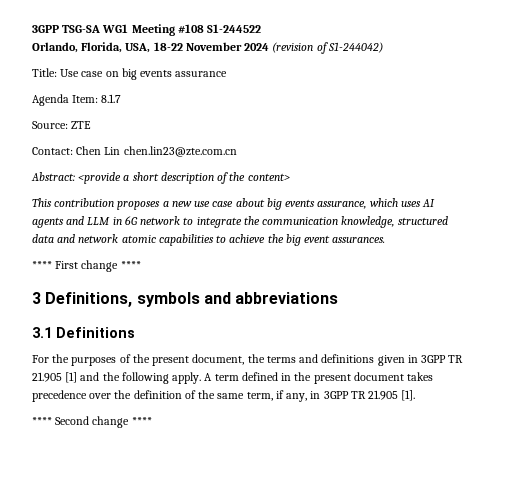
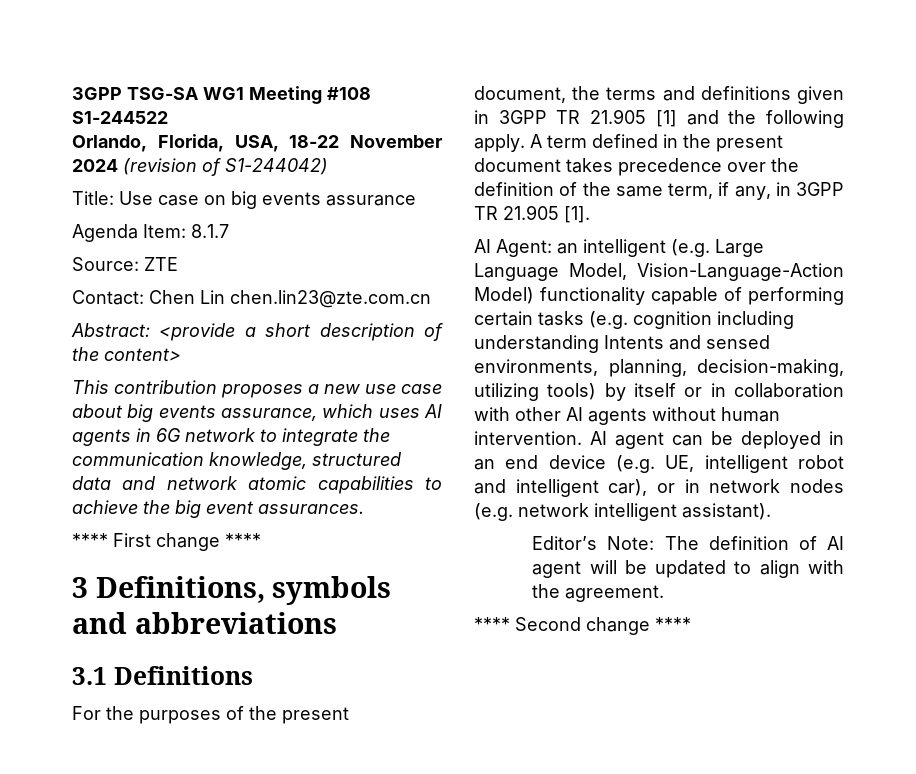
[66,216,111,225] and LLM -> (131, 437) none
(416, 395) none -> [474,239,764,257] [474,263,844,281] [474,287,844,305] [474,311,794,329] [474,335,770,353] [474,359,844,377] [474,383,844,401] [474,407,780,425] [474,431,844,449] [474,455,844,473] [474,479,844,497] [474,503,771,521] [532,536,844,550] [532,560,844,578] [532,584,665,602] // AI Agent: an intelligent (e.g. Large Language Model, Vision-Language-Action Model) functionality capable of performing certain tasks (e.g. cognition including understanding Intents and sensed environments, planning, decision-making, utilizing tools) by itself or in collaboration with other AI agents without human intervention. AI agent can be deployed in an end device (e.g. UE, intelligent robot and intelligent car), or in network nodes (e.g. network intelligent assistant). // Editor’s Note: The definition of AI agent will be updated to align with the agreement.

